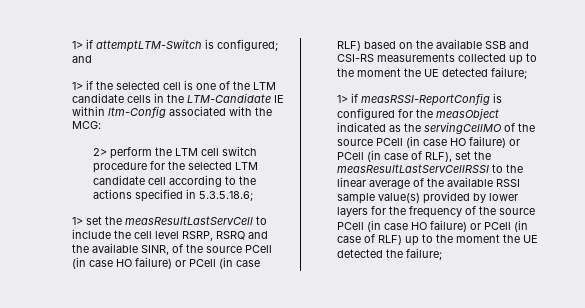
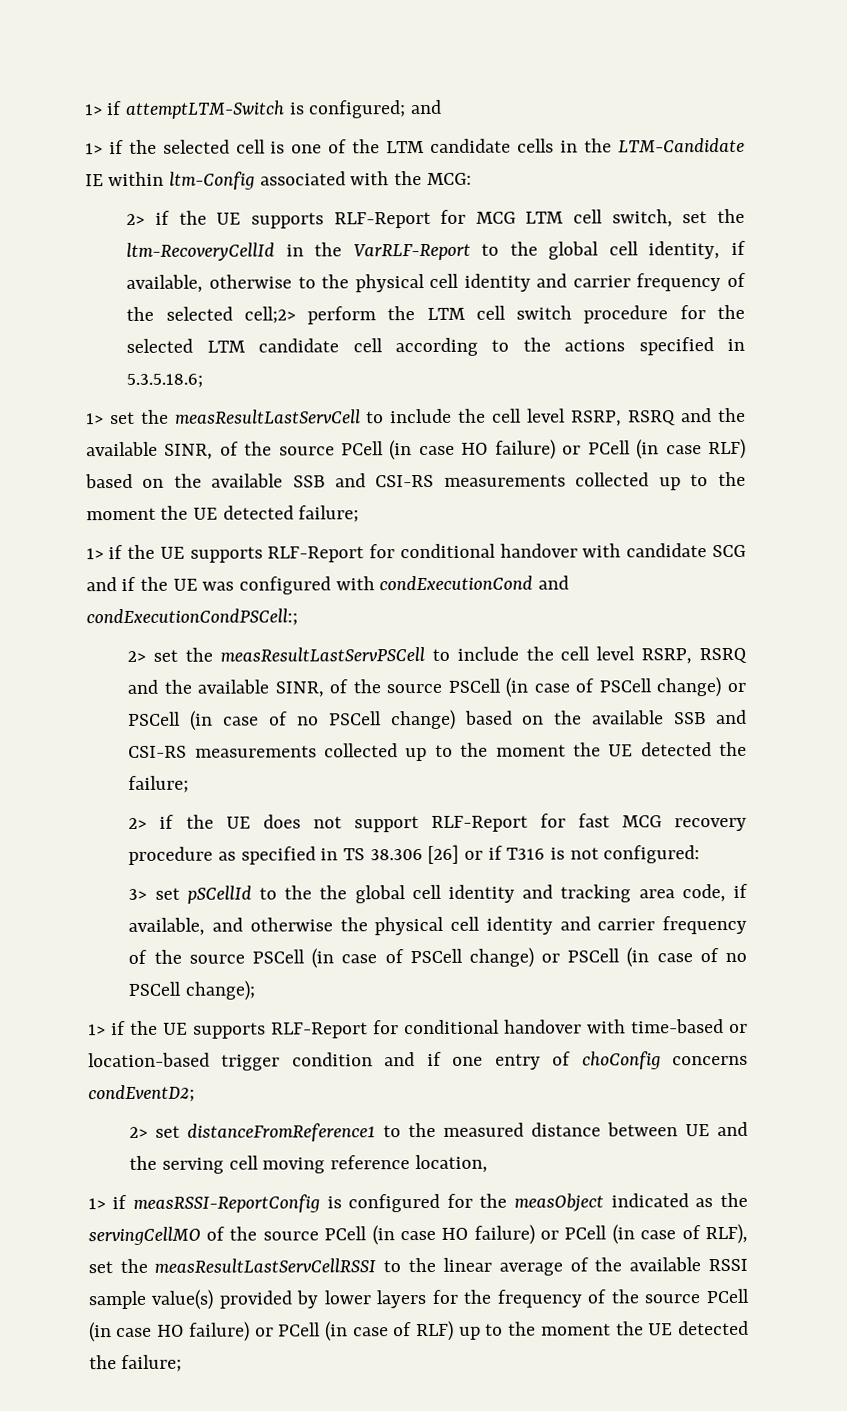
(107, 152) none -> [155,208,745,229] [126,240,746,261] [126,272,746,293] [126,306,296,324] if the UE supports RLF-Report for MCG LTM cell switch, set the ltm-RecoveryCellId in the VarRLF-Report to the global cell identity, if available, otherwise to the physical cell identity and carrier frequency of the selected cell;2>
(527, 73) none -> [85,543,746,563] [85,575,570,595] [85,608,298,627] [127,646,748,665] [127,677,747,698] [128,709,747,731] [128,741,748,762] [128,775,190,793] [128,813,748,833] [128,844,701,865] [128,883,749,904] [128,915,747,936] [128,947,747,969] [128,980,256,1001] [87,1019,748,1039] [87,1051,748,1071] [87,1084,195,1103] [129,1121,749,1142] [129,1154,488,1174] // 1> if the UE supports RLF-Report for conditional handover with candidate SCG and if the UE was configured with condExecutionCond and condExecutionCondPSCell:; // 2> set the measResultLastServPSCell to include the cell level RSRP, RSRQ and the available SINR, of the source PSCell (in case of PSCell change) or PSCell (in case of no PSCell change) based on the available SSB and CSI-RS measurements collected up to the moment the UE detected the failure; // 2> if the UE does not support RLF-Report for fast MCG recovery procedure as specified in TS 38.306 [26] or if T316 is not configured: // 3> set pSCellId to the the global cell identity and tracking area code, if available, and otherwise the physical cell identity and carrier frequency of the source PSCell (in case of PSCell change) or PSCell (in case of no PSCell change); // 1> if the UE supports RLF-Report for conditional handover with time-based or location-based trigger condition and if one entry of choConfig concerns condEventD2; // 2> set distanceFromReference1 to the measured distance between UE and the serving cell moving reference location,

